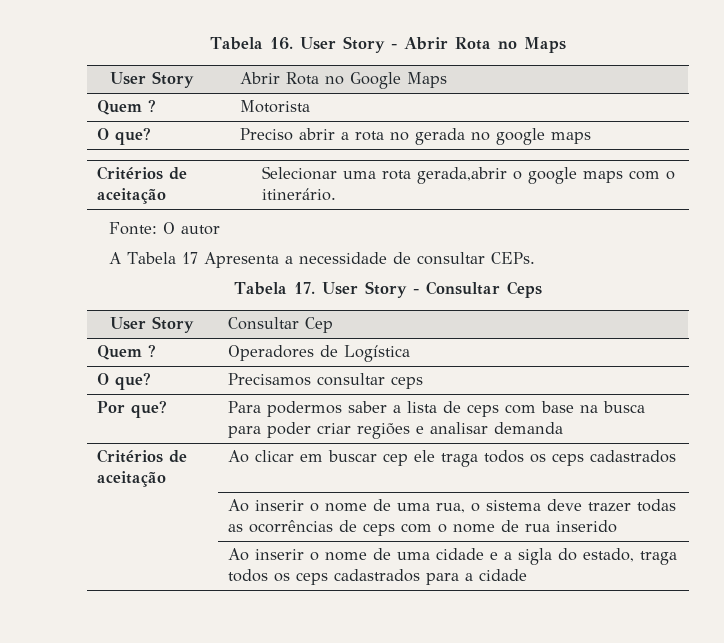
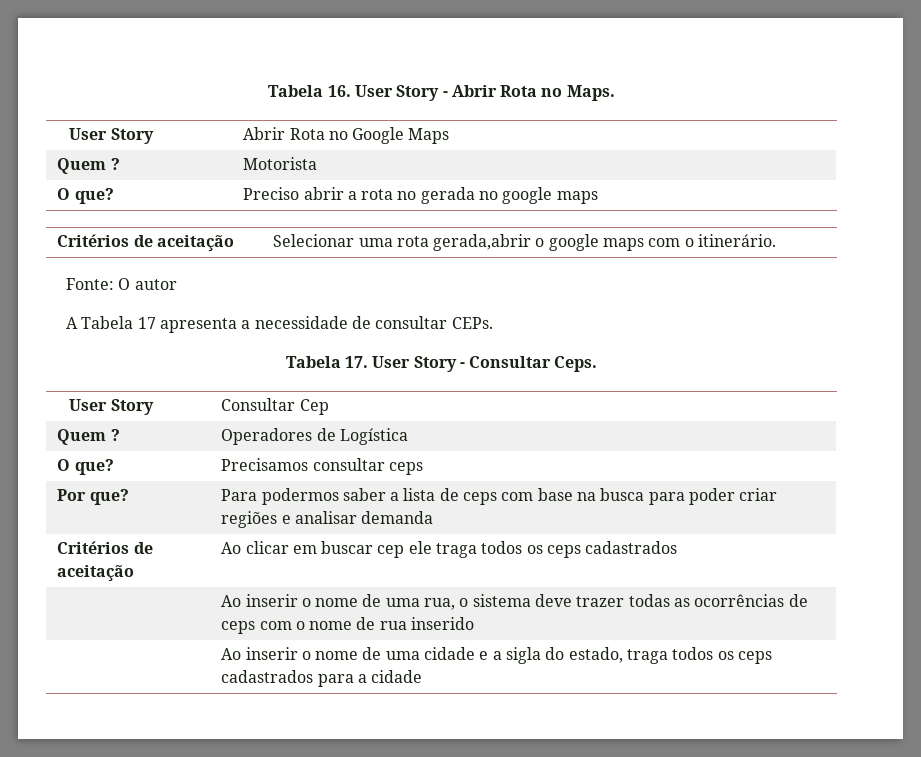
[523,37,566,53] Maps -> [566,85,615,101] Maps.
[204,252,280,268] Apresenta -> [160,318,238,333] apresenta
[506,281,542,298] Ceps -> [554,356,598,372] Ceps.

